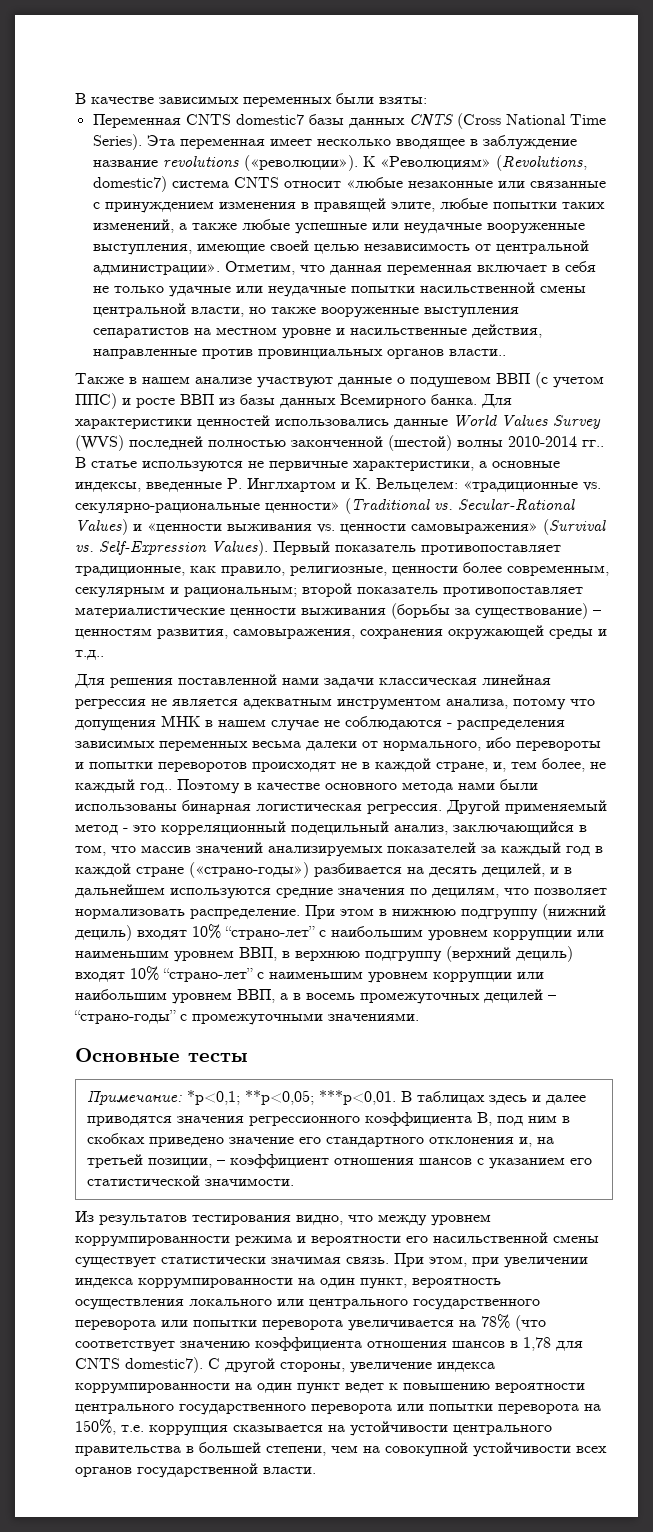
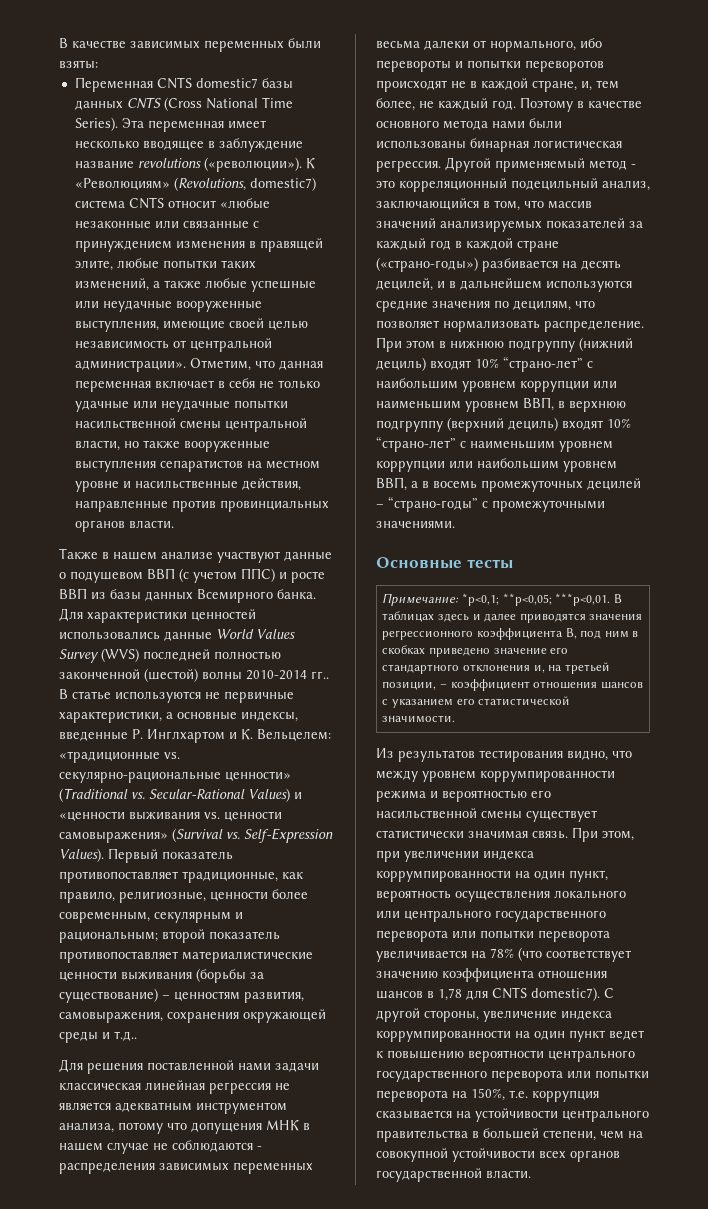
[448,349,506,356] власти.. -> [128,520,174,529] власти.
[140,783,172,793] год.. -> [492,100,516,110] год.
[311,1236,401,1246] вероятности -> [442,790,527,802] вероятностью

